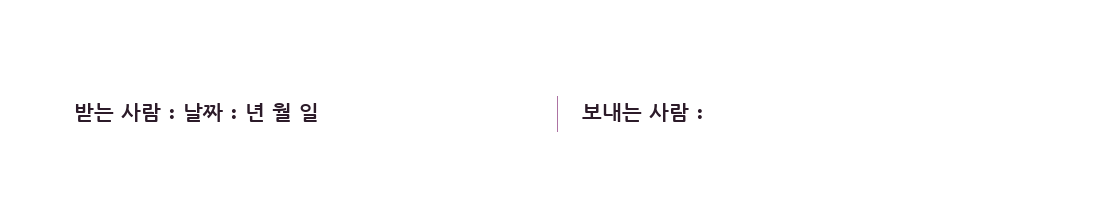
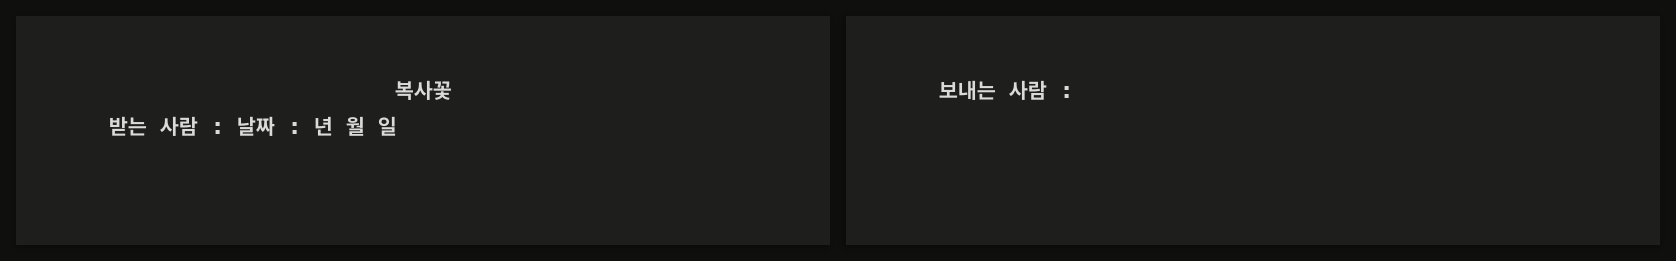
(74, 112) none -> [394,80,452,100] 복사꽃 //

